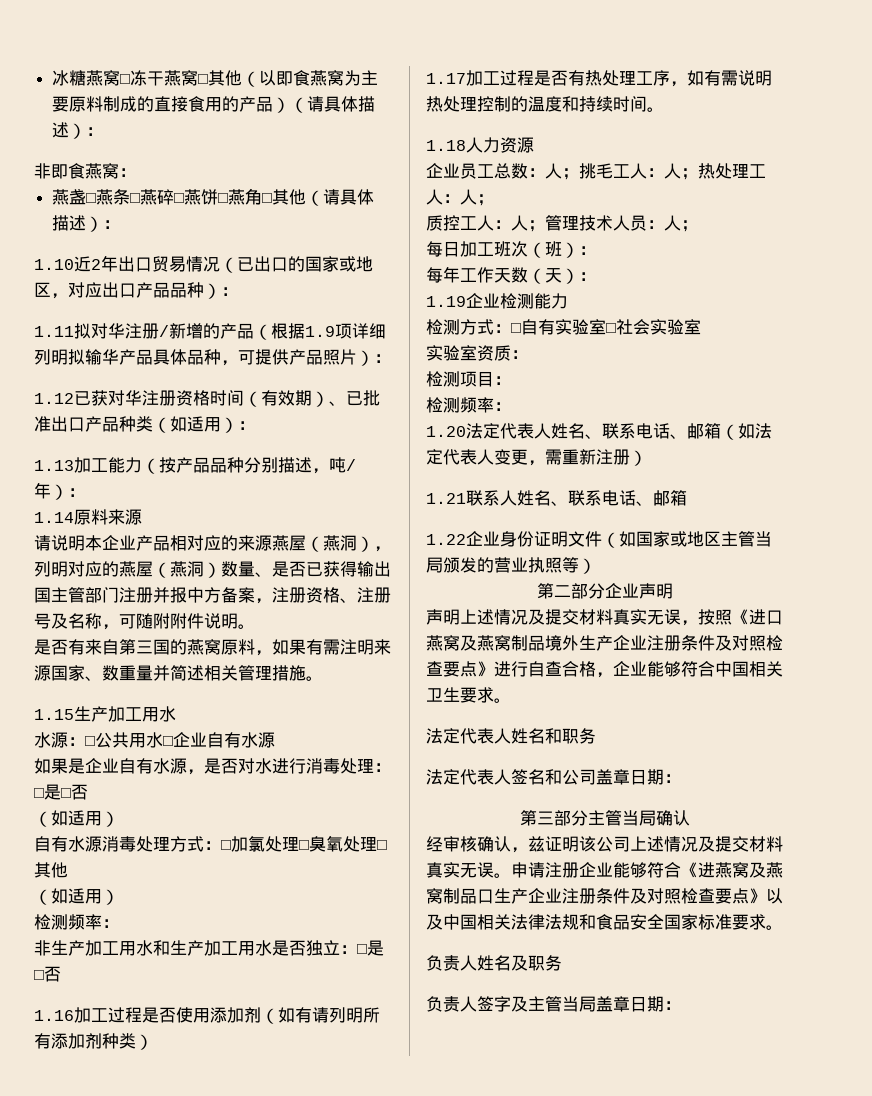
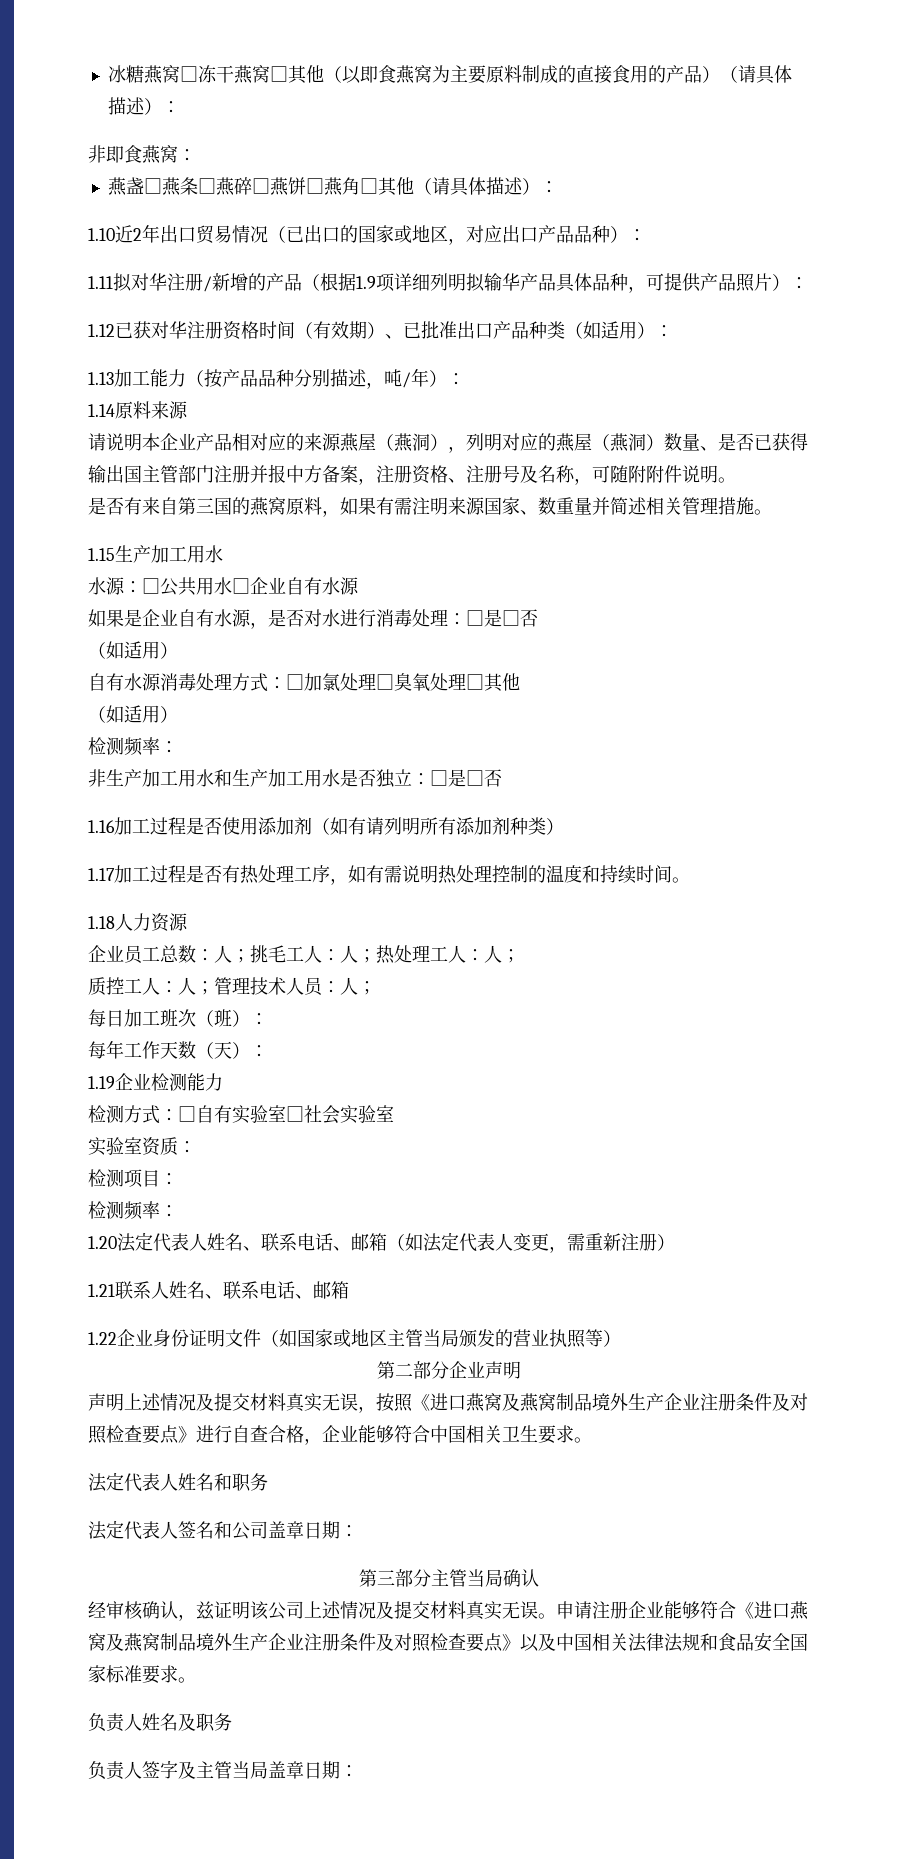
[715,862,783,878] [426,888,494,904] 燕窝及燕窝制品口 -> [772,1601,809,1620] [88,1633,232,1652] 口燕窝及燕窝制品境外

